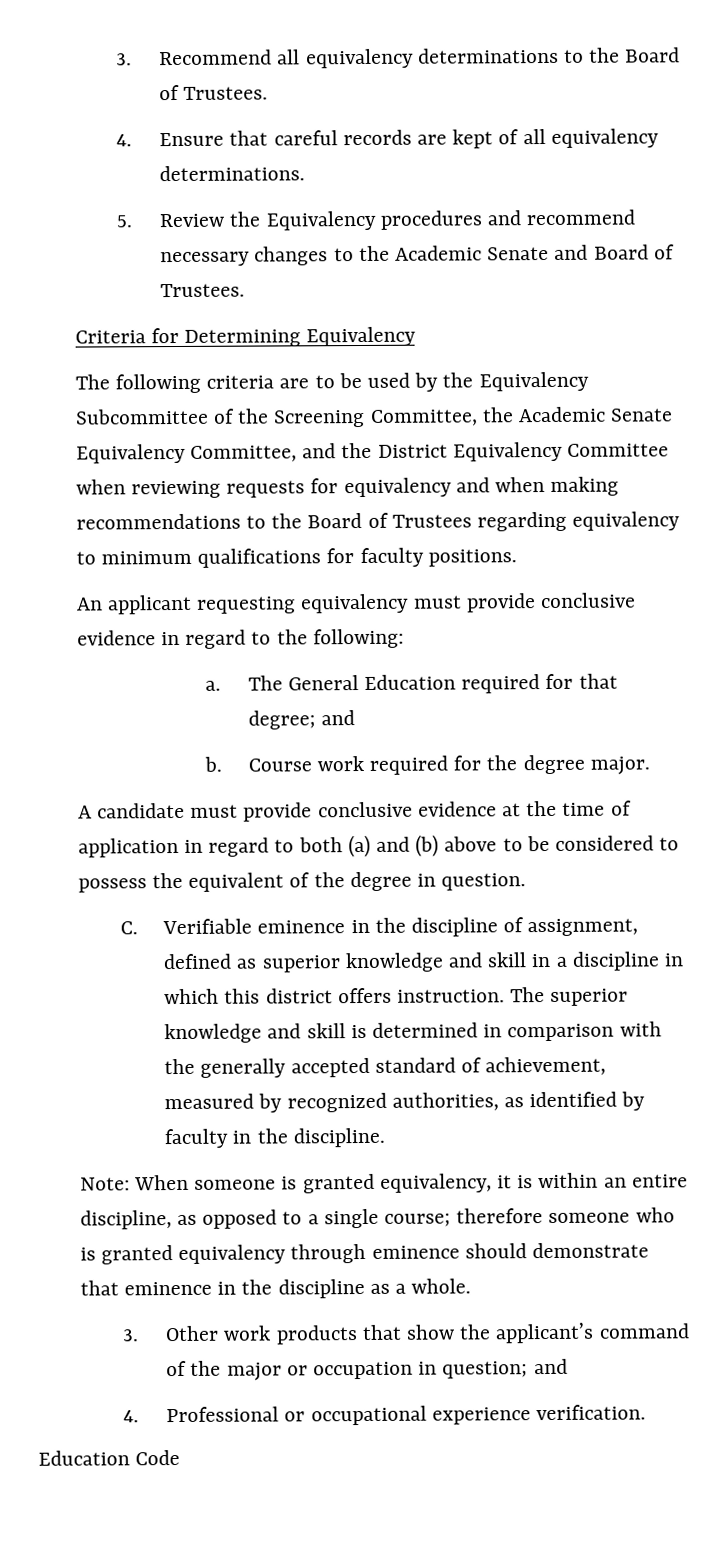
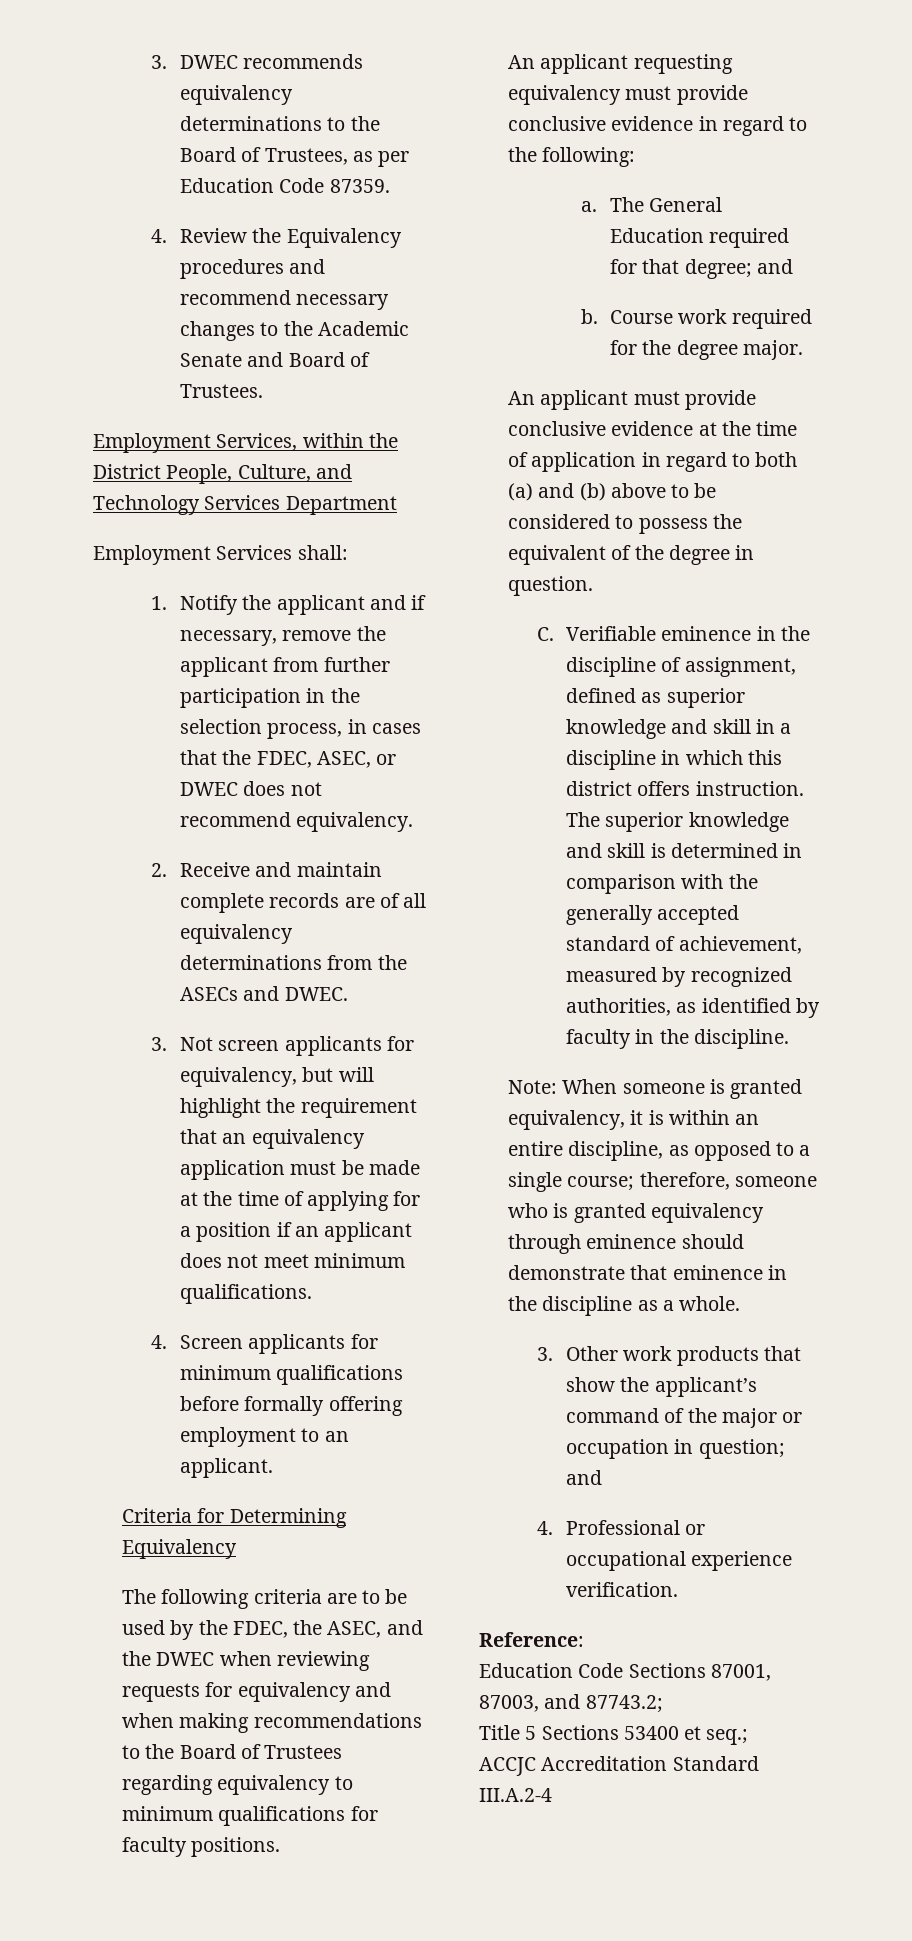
[116,49,301,66] 3. Recommend all -> [151,54,364,69] 3. DWEC recommends
[183,86,269,100] [116,128,659,149] [159,165,306,182] [116,215,133,228] Trustees. // 4. Ensure that careful records are kept of all equivalency determinations. // 5. -> [264,148,410,167] [180,178,390,193] [151,229,168,243] Trustees, as per Education Code 87359. // 4.
(246, 290) none -> [93,433,398,453] [93,464,352,484] [93,495,397,515] [93,545,348,565] [151,595,427,615] [180,626,386,646] [180,657,390,677] [180,688,360,708] [180,719,421,739] [180,750,397,768] [180,781,322,796] [180,812,414,832] [151,862,382,877] [180,893,427,913] [180,924,294,944] [180,955,407,970] [180,986,348,1001] [151,1036,414,1056] [180,1067,374,1087] [180,1098,417,1118] [180,1129,365,1149] [180,1160,420,1180] [180,1191,421,1211] [180,1222,413,1242] [180,1253,405,1268] [180,1284,313,1304] [151,1334,378,1354] [180,1365,404,1385] [180,1396,403,1416] [180,1427,349,1447] [180,1458,274,1478] // Employment Services, within the District People, Culture, and Technology Services Department // Employment Services shall: // 1. Notify the applicant and if necessary, remove the applicant from further participation in the selection process, in cases that the FDEC, ASEC, or DWEC does not recommend equivalency. // 2. Receive and maintain complete records are of all equivalency determinations from the ASECs and DWEC. // 3. Not screen applicants for equivalency, but will highlight the requirement that an equivalency application must be made at the time of applying for a position if an applicant does not meet minimum qualifications. // 4. Screen applicants for minimum qualifications before formally offering employment to an applicant.
[478,371,589,392] [74,406,674,428] [75,441,669,464] Equivalency Subcommittee of the Screening Committee, the Academic Senate Equivalency Committee, and the District Equivalency Committee -> [232,1620,423,1638] [122,1651,215,1666] FDEC, the ASEC, and the DWEC
[77,802,185,819] A candidate -> [508,390,629,410] An applicant
[456,1208,544,1224] therefore -> [639,1172,730,1190] therefore,
[38,1449,181,1466] // Education Code -> [479,1632,584,1647] [479,1663,771,1681] [479,1694,663,1713] [479,1725,749,1745] [479,1756,759,1776] [479,1788,552,1802] // Reference: // Education Code Sections 87001, 87003, and 87743.2; // Title 5 Sections 53400 et seq.; // ACCJC Accreditation Standard III.A.2-4

